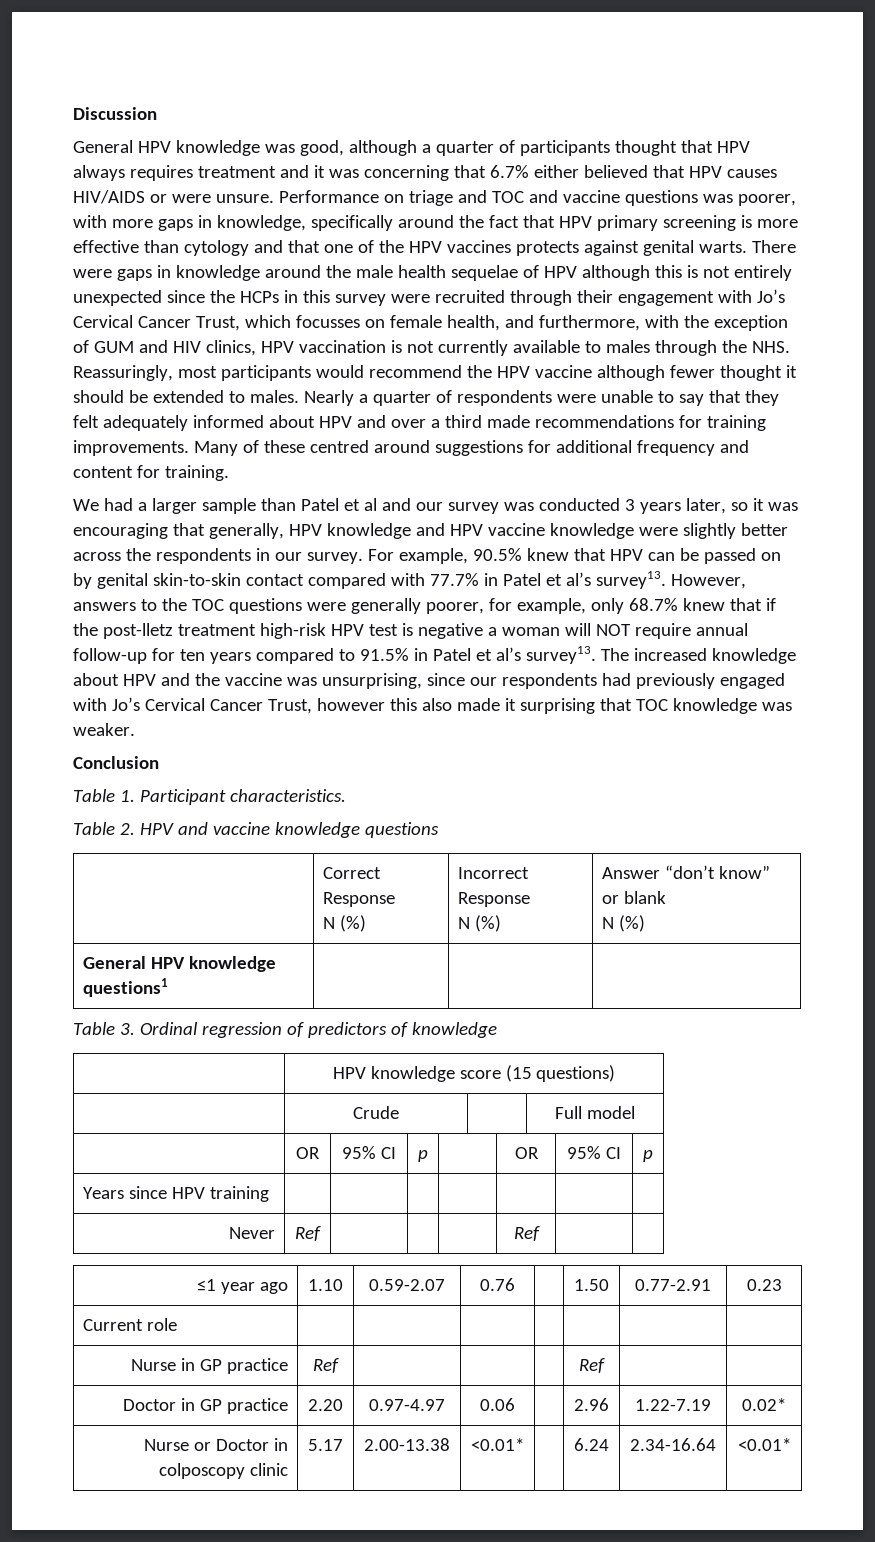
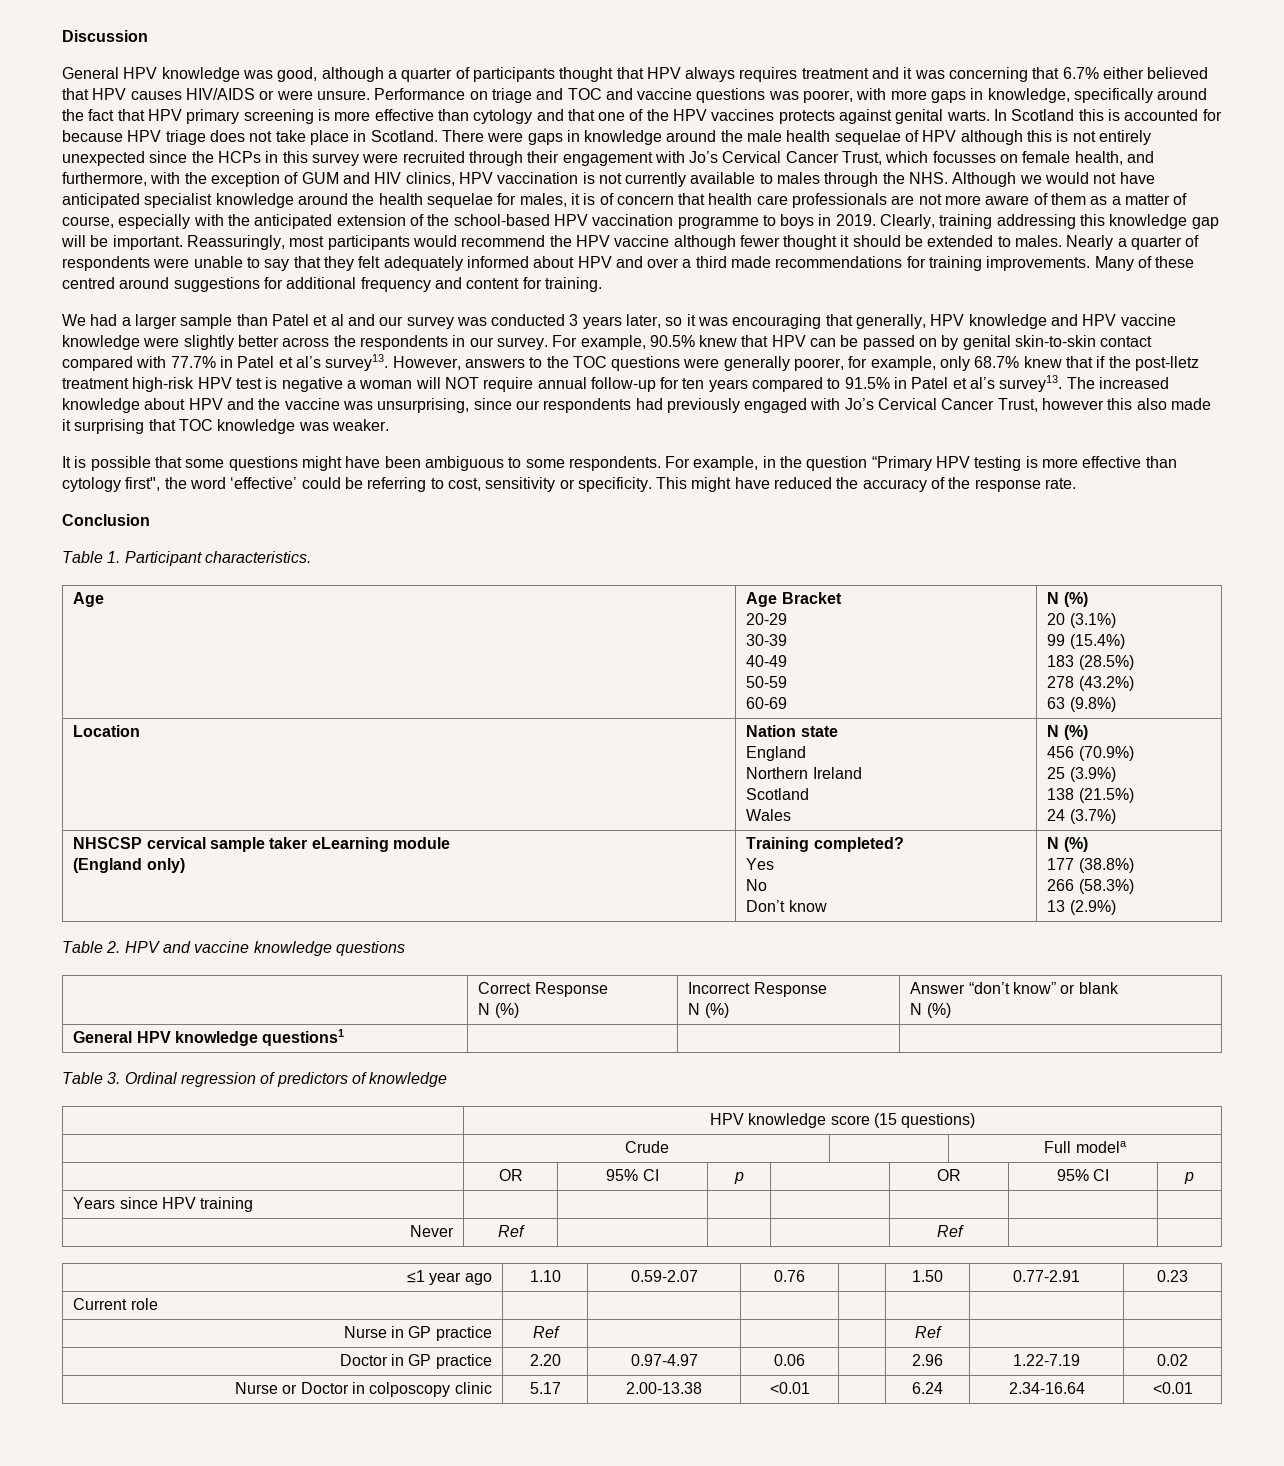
(747, 247) none -> [994,109,1222,121] [62,130,438,145] In Scotland this is accounted for because HPV triage does not take place in Scotland.
(790, 347) none -> [952,172,1155,187] [62,193,1188,208] [62,214,1219,229] [61,235,183,250] Although we would not have anticipated specialist knowledge around the health sequelae for males, it is of concern that health care professionals are not more aware of them as a matter of course, especially with the anticipated extension of the school-based HPV vaccination programme to boys in 2019. Clearly, training addressing this knowledge gap will be important.
(135, 729) none -> [62,456,1177,471] [62,477,1077,492] // It is possible that some questions might have been ambiguous to some respondents. For example, in the question “Primary HPV testing is more effective than cytology first", the word ‘effective’ could be referring to cost, sensitivity or specificity. This might have reduced the accuracy of the response rate.
(346, 795) none -> [73,592,105,607] [746,592,842,607] [746,613,788,625] [746,634,788,646] [746,655,788,667] [746,676,788,688] [746,697,788,709] [1047,592,1088,607] [1047,613,1116,628] [1047,634,1125,649] [1047,655,1134,670] [1047,676,1134,691] [1047,697,1116,712] [73,725,141,737] [746,725,838,737] [746,746,807,761] [746,767,862,779] [746,788,810,800] [746,809,792,821] [1047,725,1088,740] [1047,746,1134,761] [1047,767,1116,782] [1047,788,1134,803] [1047,809,1116,824] [73,837,450,852] [73,858,185,873] [746,837,904,852] [746,858,775,870] [746,879,768,891] [746,900,827,912] [1047,837,1088,852] [1047,858,1134,873] [1047,879,1134,894] [1047,900,1116,915] // Age | Age Bracket // 20-29 // 30-39 // 40-49 // 50-59 // 60-69 | N (%) // 20 (3.1%) // 99 (15.4%) // 183 (28.5%) // 278 (43.2%) // 63 (9.8%) // Location | Nation state // England // Northern Ireland // Scotland // Wales | N (%) // 456 (70.9%) // 25 (3.9%) // 138 (21.5%) // 24 (3.7%) // NHSCSP cervical sample taker eLearning module // (England only) | Training completed? // Yes // No // Don’t know | N (%) // 177 (38.8%) // 266 (58.3%) // 13 (2.9%)
[586,1106,635,1119] model -> [1075,1141,1127,1153] modela
[742,1398,786,1411] 0.02* -> [1157,1354,1188,1366] 0.02
[471,1438,524,1451] <0.01* -> [769,1382,810,1394] <0.01
[737,1438,791,1451] <0.01* -> [1152,1382,1193,1394] <0.01

